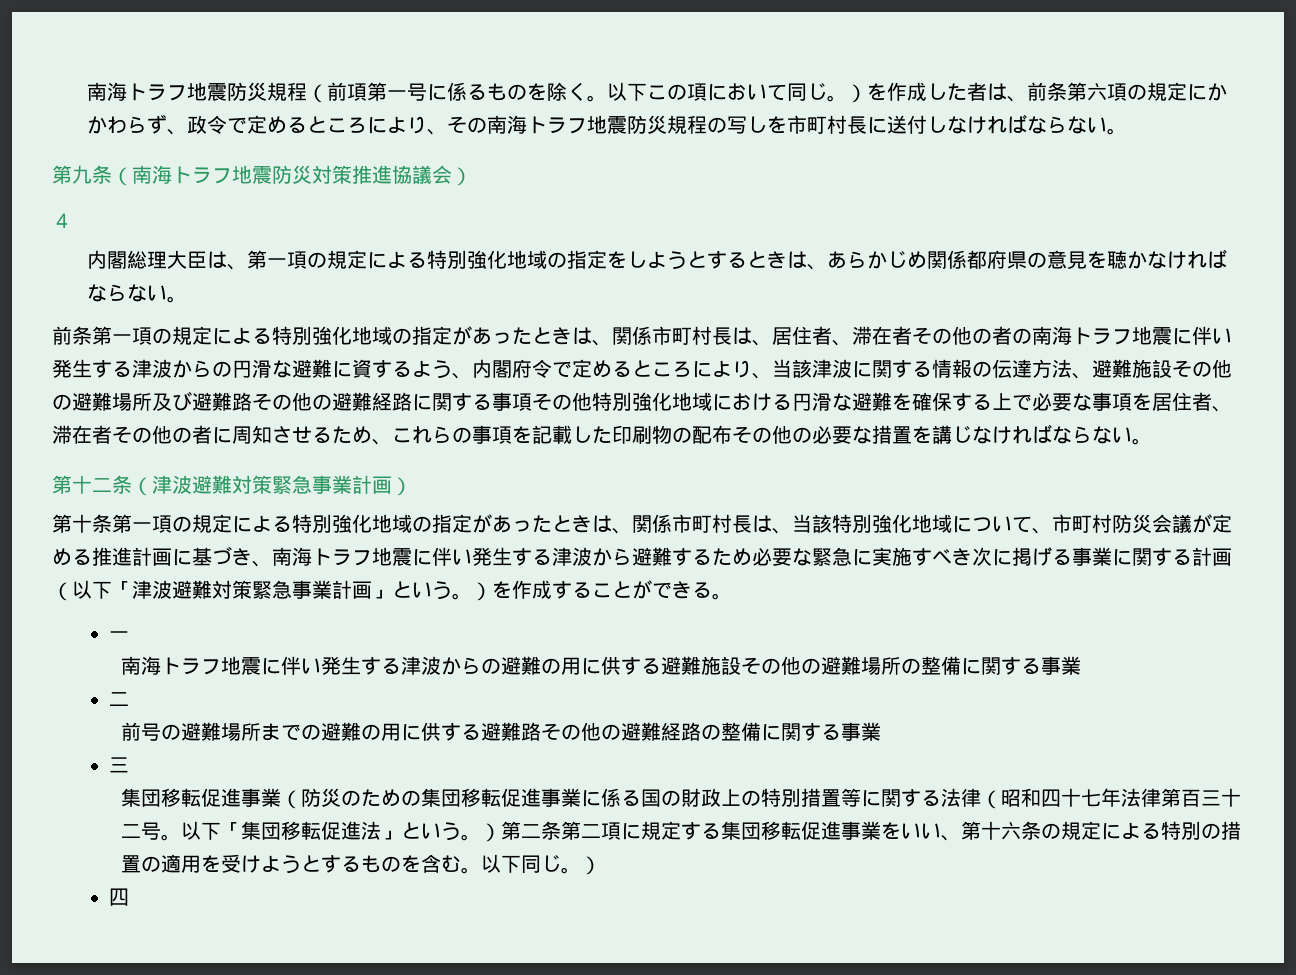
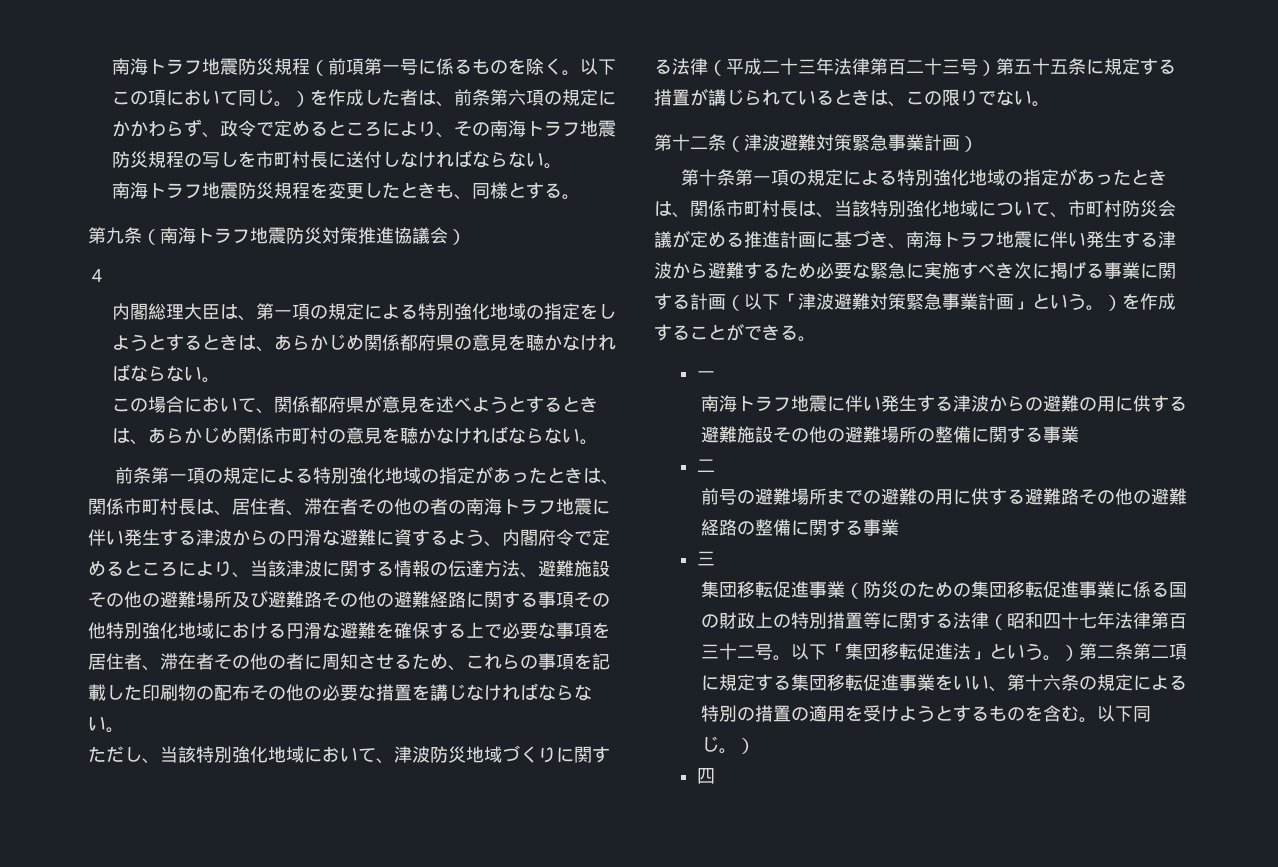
(1127, 131) none -> [111,182,580,200] // 南海トラフ地震防災規程を変更したときも、同様とする。
(187, 299) none -> [111,395,598,414] [111,426,598,445] // この場合において、関係都府県が意見を述べようとするときは、あらかじめ関係市町村の意見を聴かなければならない。
(1152, 441) none -> [88,745,610,764] [654,58,1176,76] [654,88,1050,107] // ただし、当該特別強化地域において、津波防災地域づくりに関する法律（平成二十三年法律第百二十三号）第五十五条に規定する措置が講じられているときは、この限りでない。

